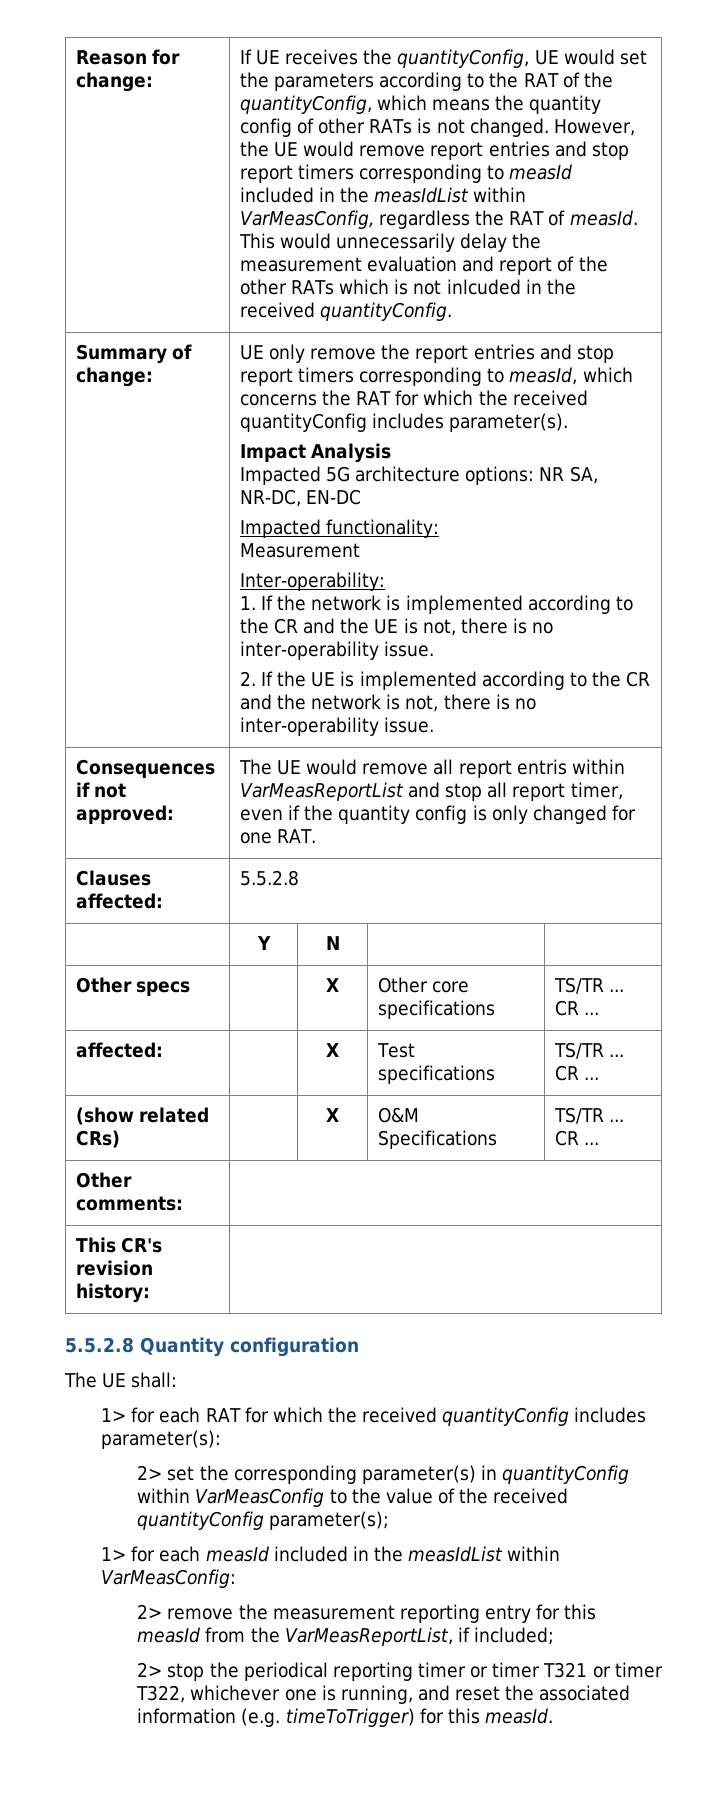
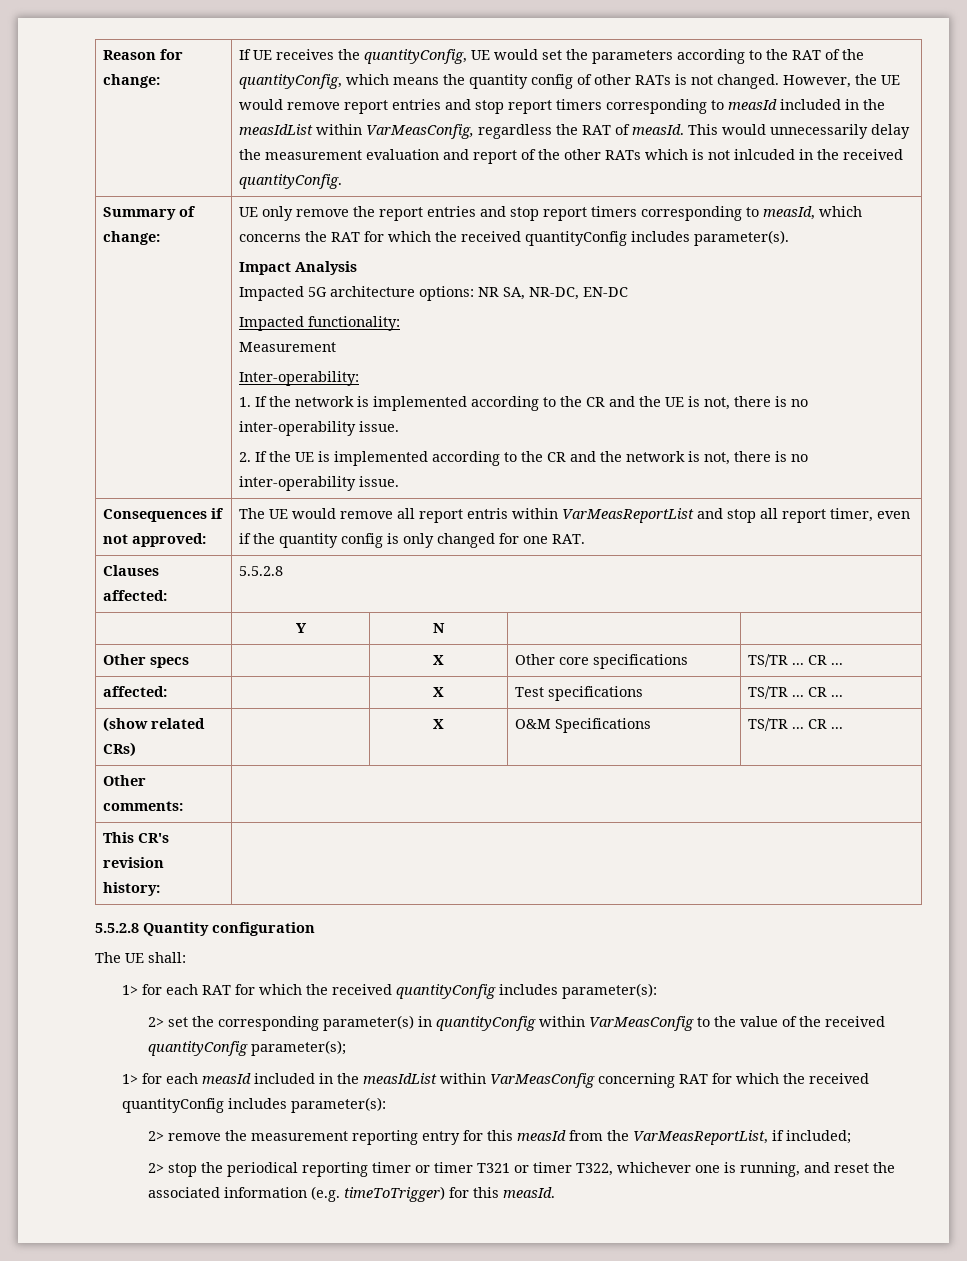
[101,1569,237,1588] VarMeasConfig: -> [489,1073,869,1088] [121,1097,386,1113] VarMeasConfig concerning RAT for which the received quantityConfig includes parameter(s):

